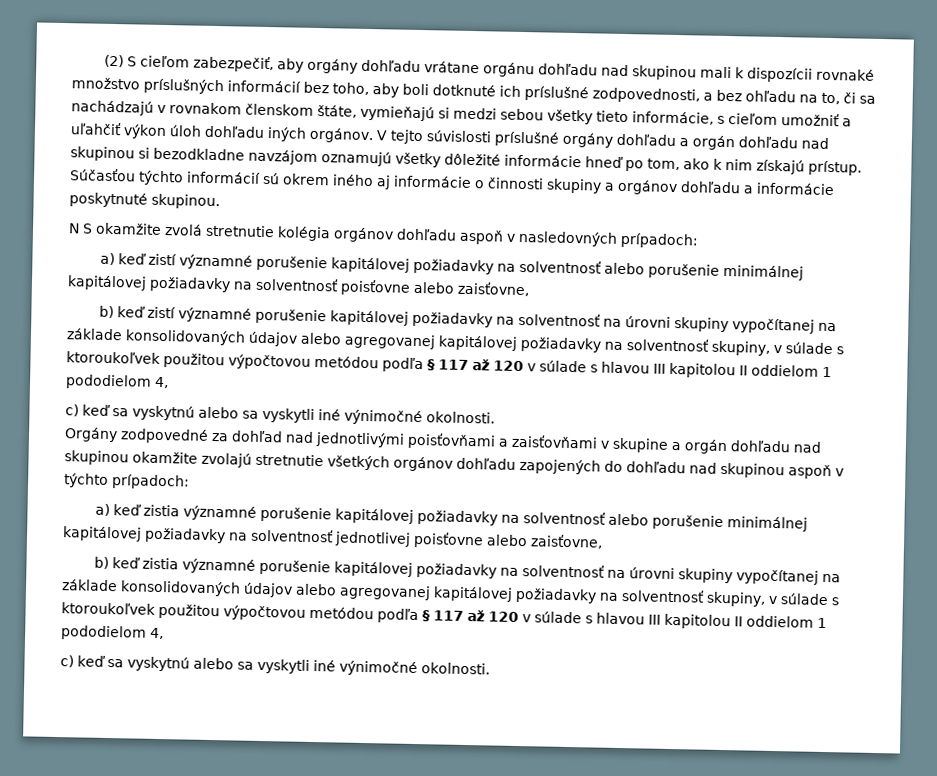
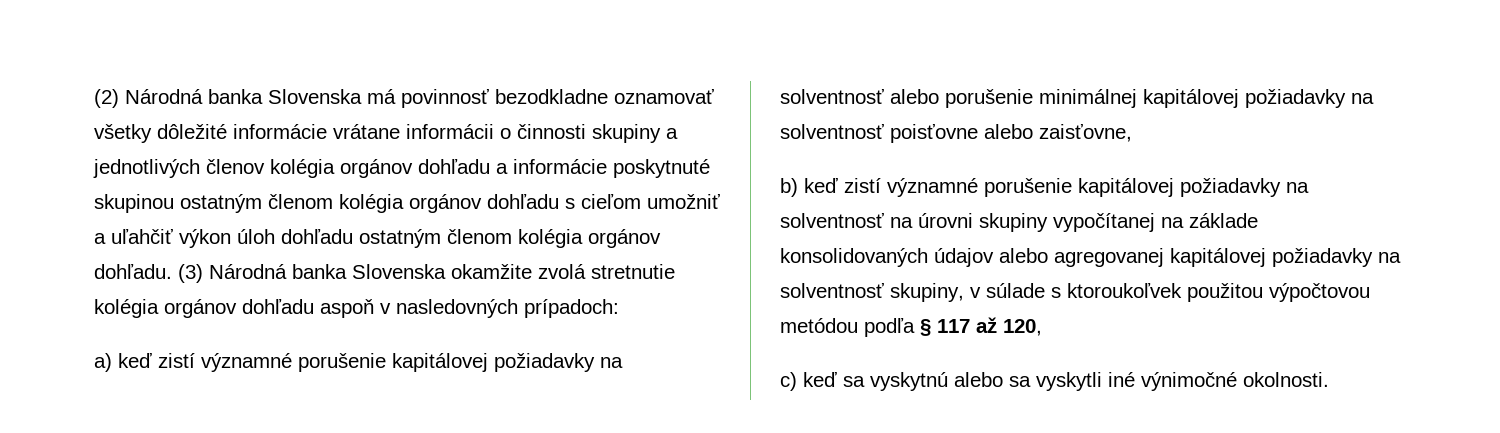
[126,55,875,83] [71,77,876,105] [71,100,714,125] S cieľom zabezpečiť, aby orgány dohľadu vrátane orgánu dohľadu nad skupinou mali k dispozícii rovnaké množstvo príslušných informácií bez toho, aby boli dotknuté ich príslušné zodpovednosti, a bez ohľadu na to, či sa nachádzajú v rovnakom členskom štáte, vymieňajú si medzi sebou všetky tieto informácie, -> [125,89,714,108] [94,124,678,143] [93,159,710,178] [94,194,559,213] Národná banka Slovenska má povinnosť bezodkladne oznamovať všetky dôležité informácie vrátane informácii o činnosti skupiny a jednotlivých členov kolégia orgánov dohľadu a informácie poskytnuté skupinou ostatným členom kolégia orgánov dohľadu
[267,127,829,151] [70,146,862,176] [69,168,835,196] [69,192,220,210] [68,223,93,234] iných orgánov. V tejto súvislosti príslušné orgány dohľadu a orgán dohľadu nad skupinou si bezodkladne navzájom oznamujú všetky dôležité informácie hneď po tom, ako k nim získajú prístup. Súčasťou týchto informácií sú okrem iného aj informácie o činnosti skupiny a orgánov dohľadu a informácie poskytnuté skupinou. // N S -> [359,229,661,248] [94,264,446,283] ostatným členom kolégia orgánov dohľadu. (3) Národná banka Slovenska
[493,360,832,379] [65,374,169,390] 120 v súlade s hlavou III kapitolou II oddielom 1 pododielom 4, -> [1003,319,1042,336] 120,
[64,427,822,455] [64,450,844,480] [63,473,190,490] [94,503,808,532] [62,526,603,549] [93,556,841,585] [61,579,839,607] [61,602,827,630] [61,625,164,641] [60,655,490,677] // Orgány zodpovedné za dohľad nad jednotlivými poisťovňami a zaisťovňami v skupine a orgán dohľadu nad skupinou okamžite zvolajú stretnutie všetkých orgánov dohľadu zapojených do dohľadu nad skupinou aspoň v týchto prípadoch: // a) keď zistia významné porušenie kapitálovej požiadavky na solventnosť alebo porušenie minimálnej kapitálovej požiadavky na solventnosť jednotlivej poisťovne alebo zaisťovne, // b) keď zistia významné porušenie kapitálovej požiadavky na solventnosť na úrovni skupiny vypočítanej na základe konsolidovaných údajov alebo agregovanej kapitálovej požiadavky na solventnosť skupiny, v súlade s ktoroukoľvek použitou výpočtovou metódou podľa § 117 až 120 v súlade s hlavou III kapitolou II oddielom 1 pododielom 4, // c) keď sa vyskytnú alebo sa vyskytli iné výnimočné okolnosti. -> (1329, 379) none

